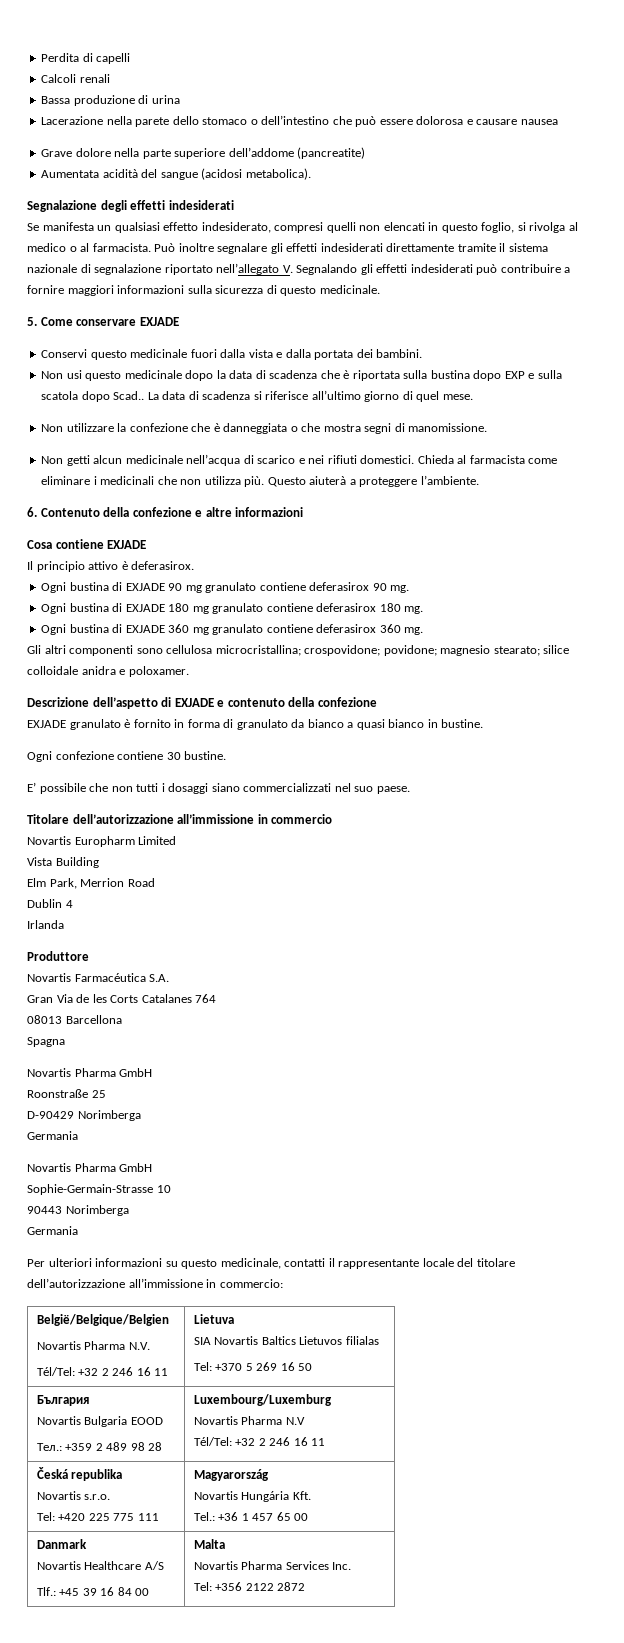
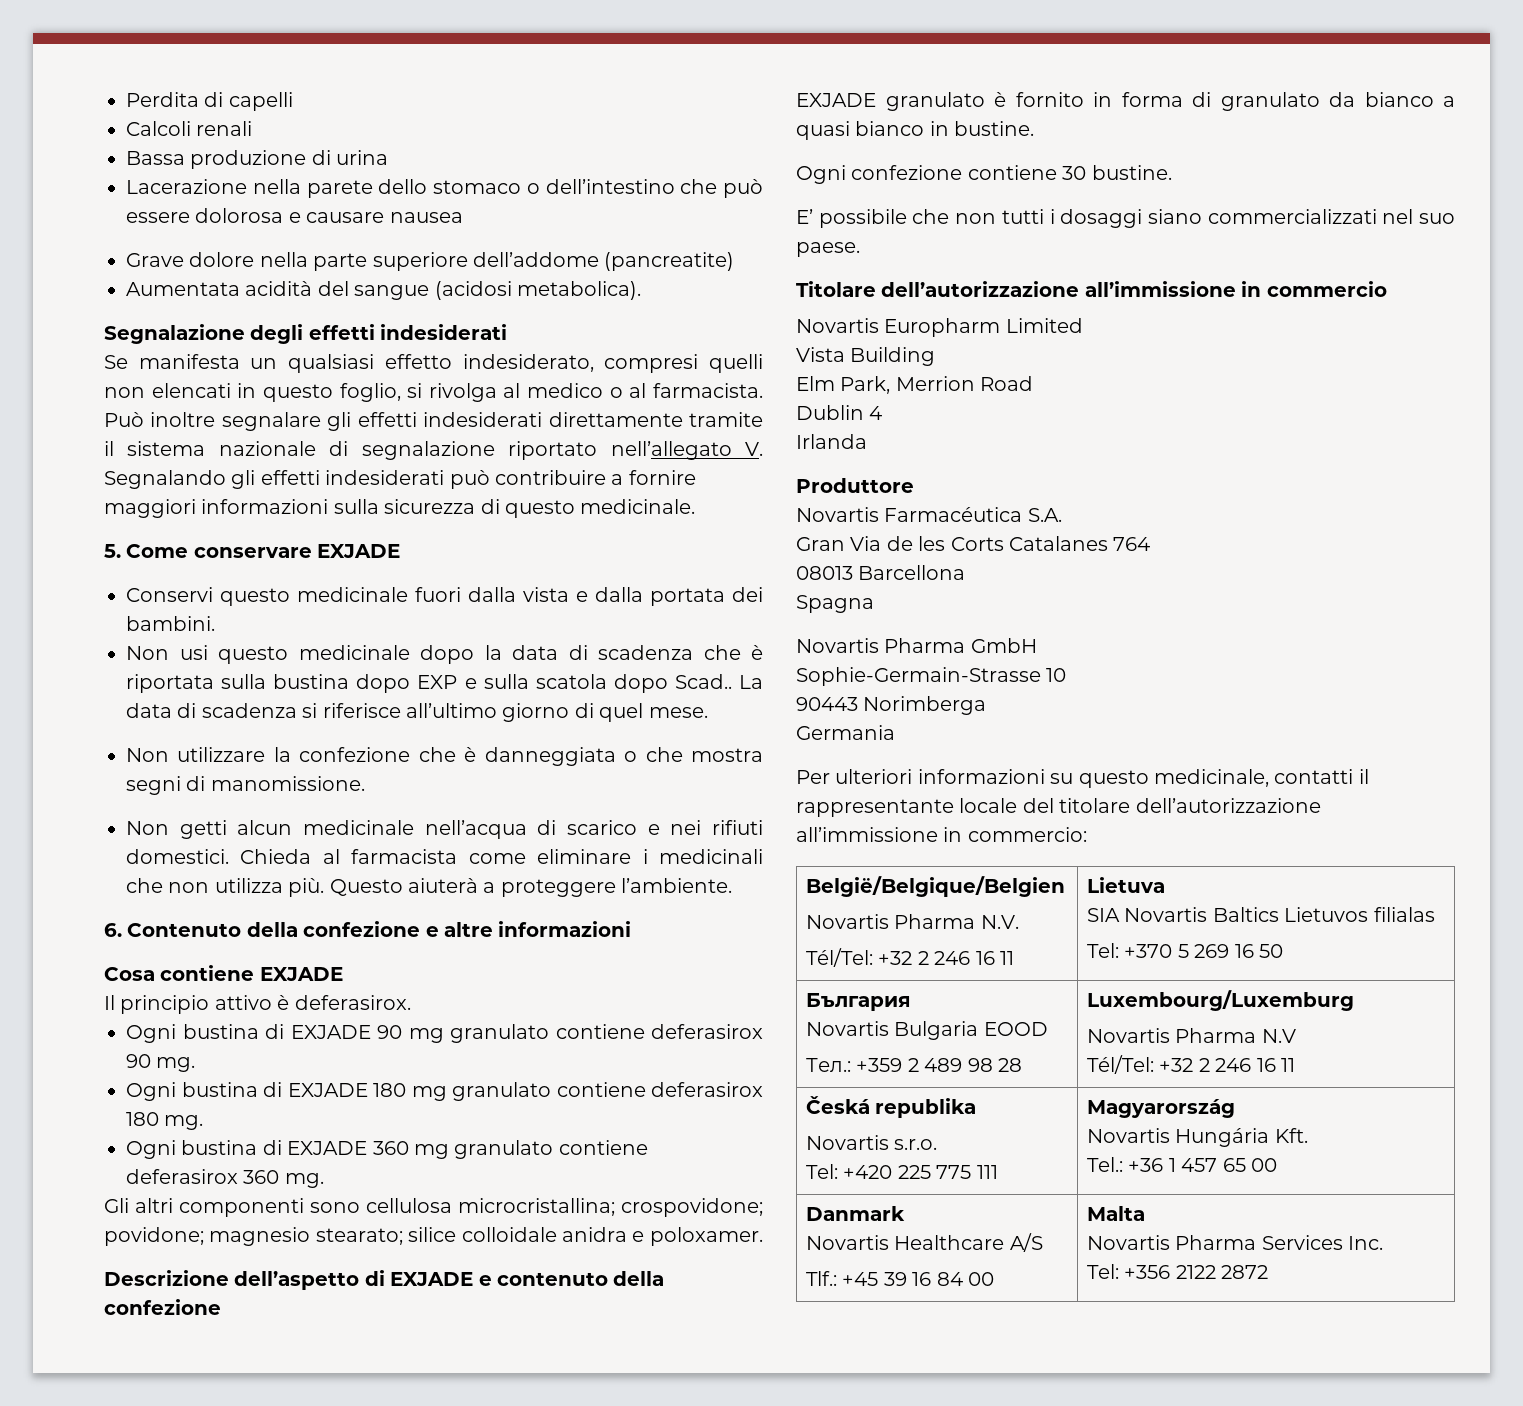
[27,1089,106,1098] [27,1110,141,1121] [27,1131,78,1140] [27,1163,153,1172] // Roonstraße 25 // D-90429 Norimberga // Germania // Novartis Pharma GmbH -> (1037, 645) none

